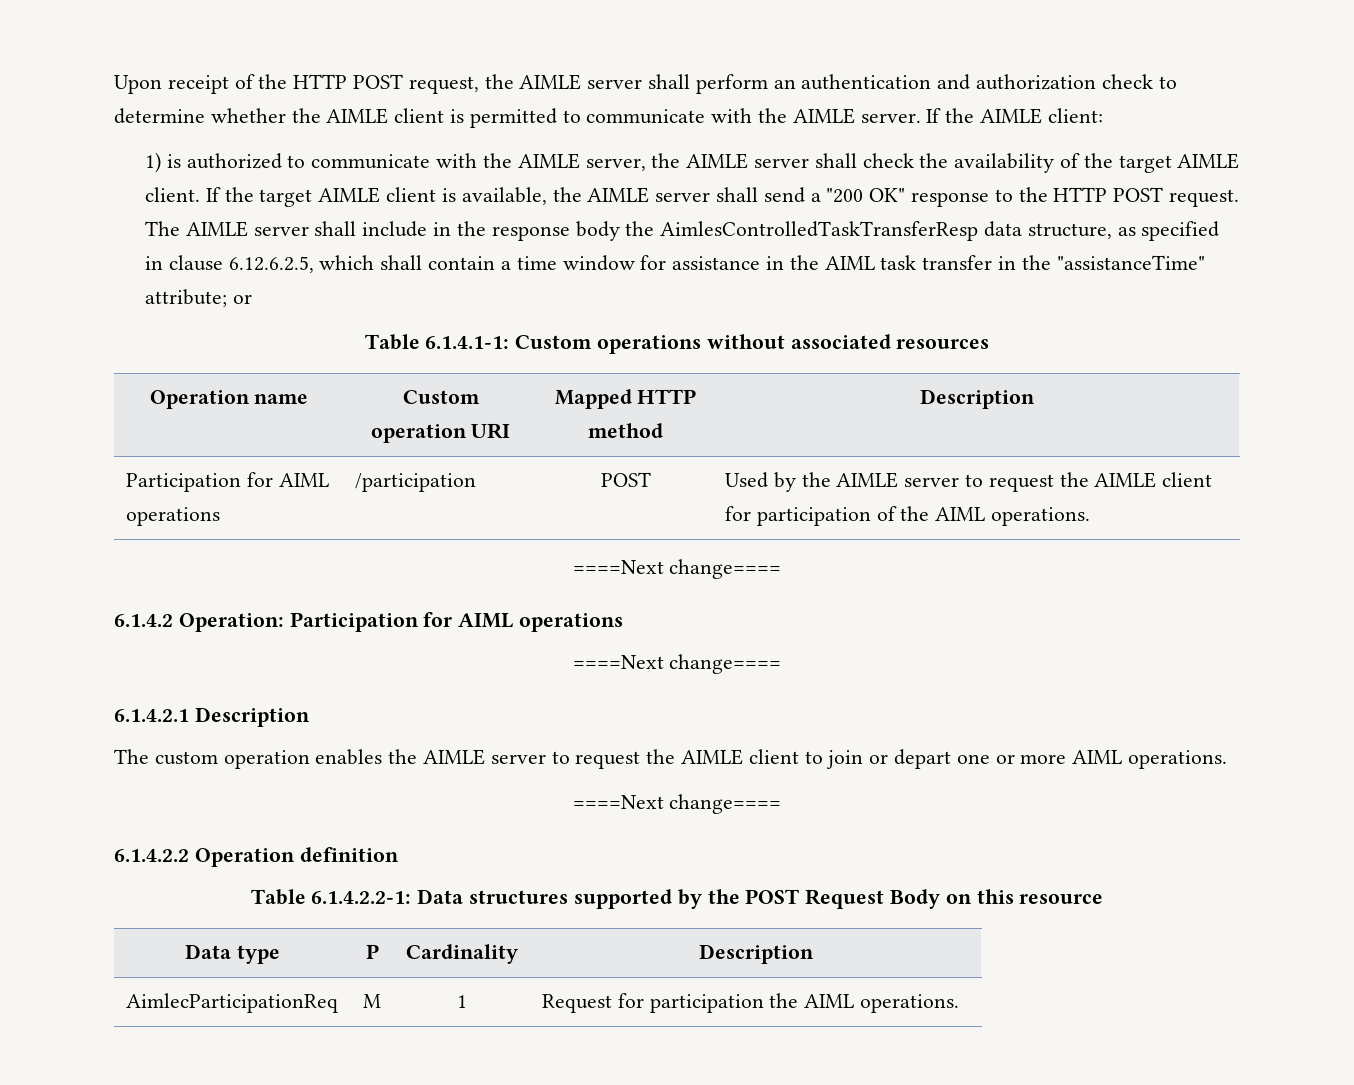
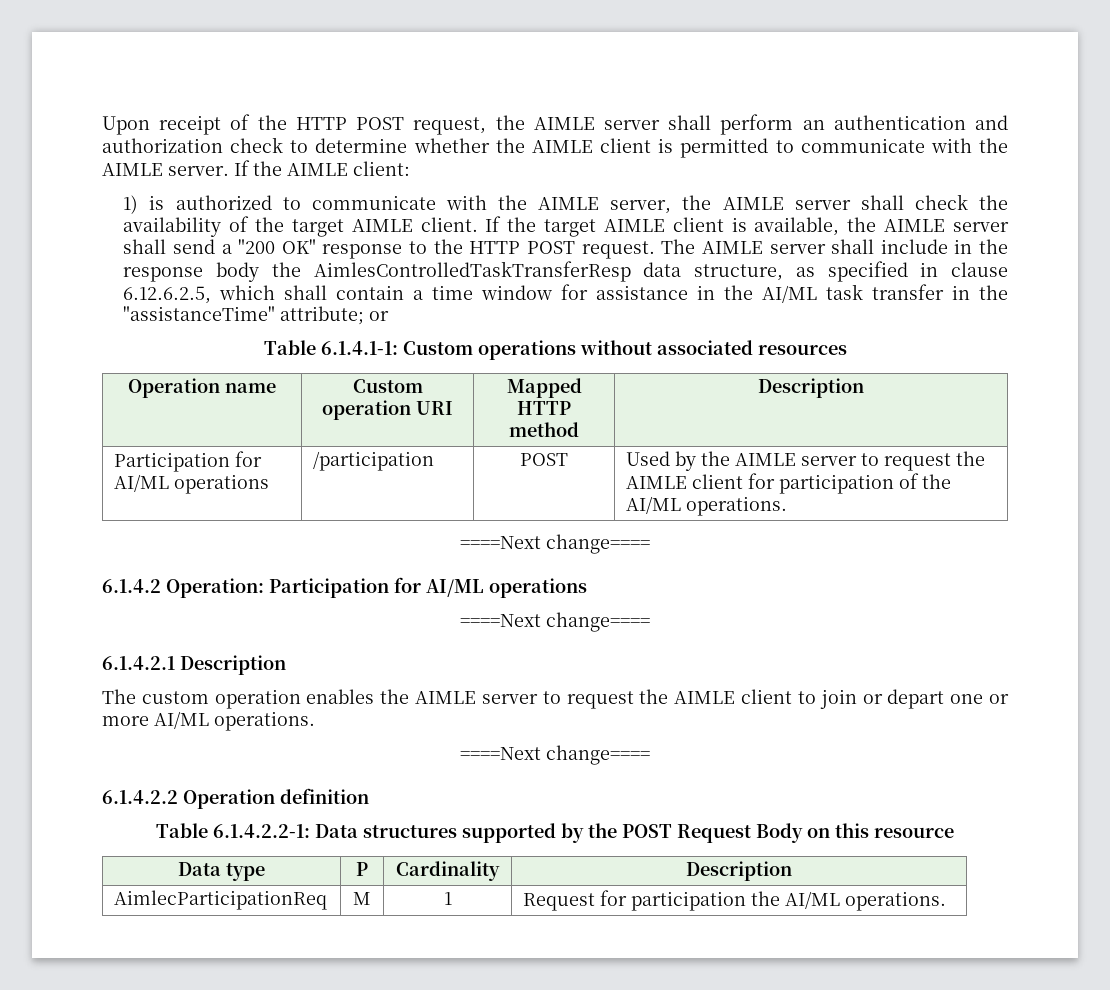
[824,256,875,270] AIML -> [762,285,818,303] AI/ML
[278,473,329,487] AIML -> [114,474,170,492] AI/ML
[935,507,986,521] AIML -> [626,496,682,514] AI/ML
[458,613,514,628] AIML -> [426,579,484,597] AI/ML
[1072,750,1123,764] AIML -> [154,711,209,729] AI/ML
[804,994,855,1008] AIML -> [785,891,841,909] AI/ML

